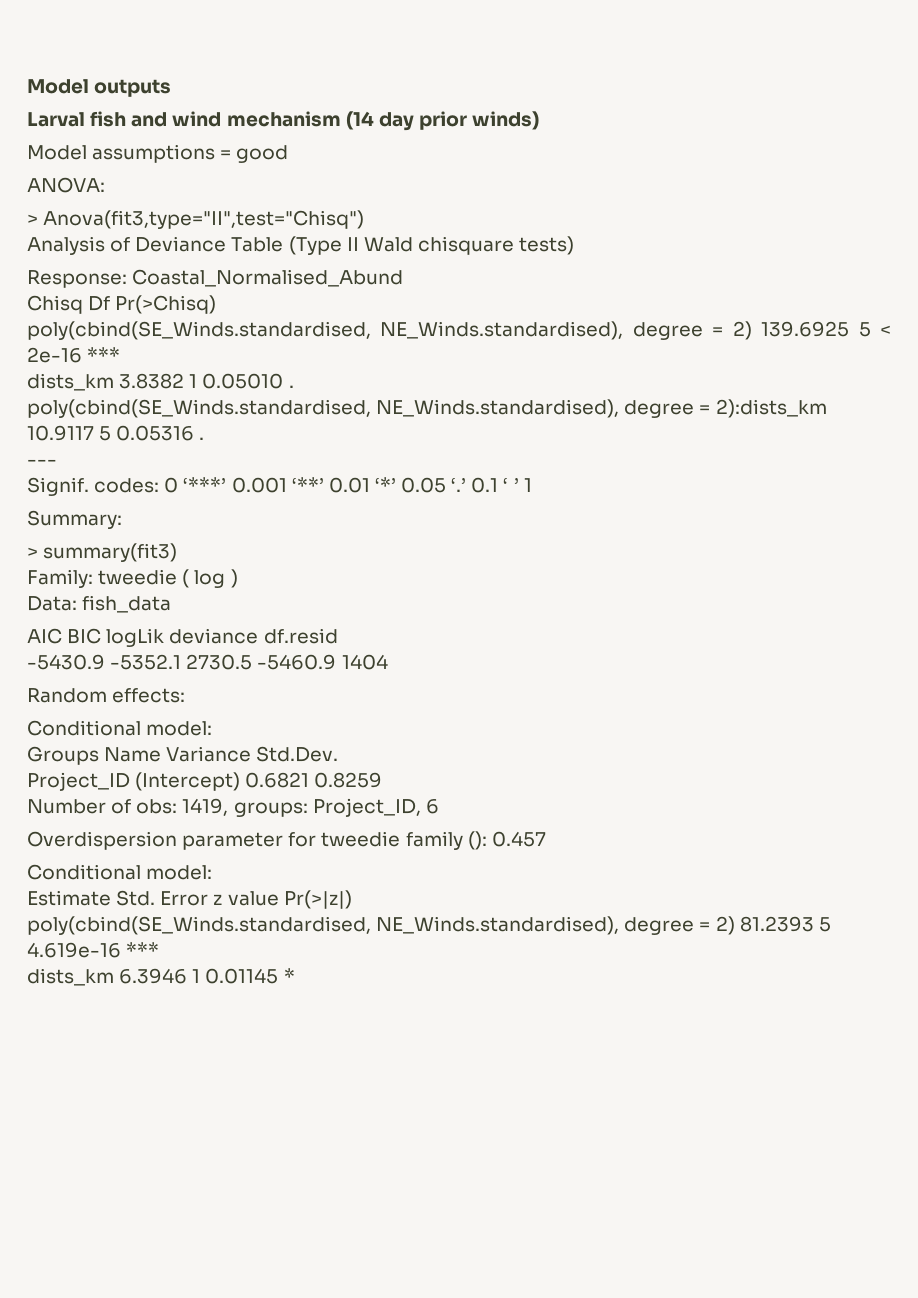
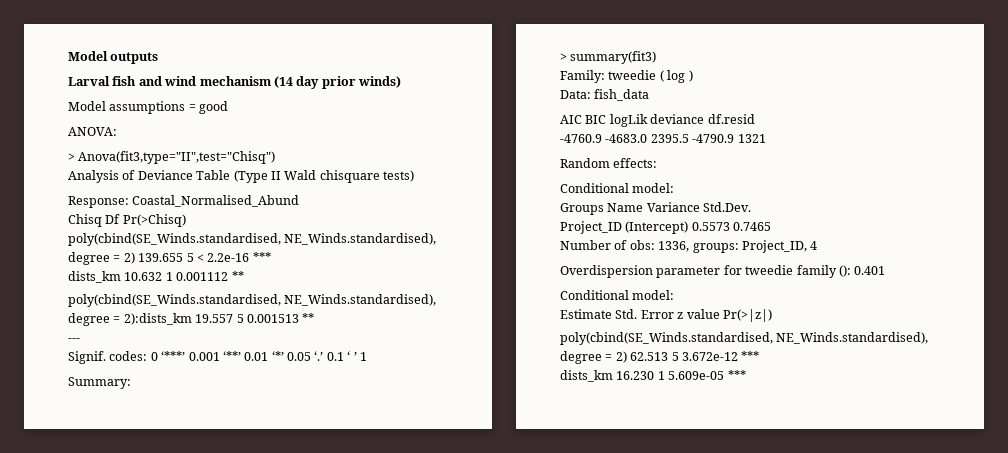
[761,321,850,337] 139.6925 -> [138,253,184,262] 139.655
[27,347,121,363] [27,373,294,391] 2e-16 *** // dists_km 3.8382 1 0.05010 . -> [207,252,271,262] [68,271,244,283] 2.2e-16 *** // dists_km 10.632 1 0.001112 **
[27,425,205,441] 10.9117 5 0.05316 . -> [195,313,315,323] 19.557 5 0.001513 **
[27,654,388,670] -5430.9 -5352.1 2730.5 -5460.9 1404 -> [560,134,766,143] -4760.9 -4683.0 2395.5 -4790.9 1321
[245,772,383,788] 0.6821 0.8259 -> [691,222,772,231] 0.5573 0.7465
[182,798,229,816] 1419, -> [658,241,690,252] 1336,
[425,799,439,814] 6 -> [810,241,818,250] 4
[491,831,546,847] 0.457 -> [854,266,886,275] 0.401
[739,916,831,932] [27,942,160,958] [27,968,295,986] 81.2393 5 4.619e-16 *** // dists_km 6.3946 1 0.01145 * -> [630,351,760,361] [560,370,746,382] 62.513 5 3.672e-12 *** // dists_km 16.230 1 5.609e-05 ***

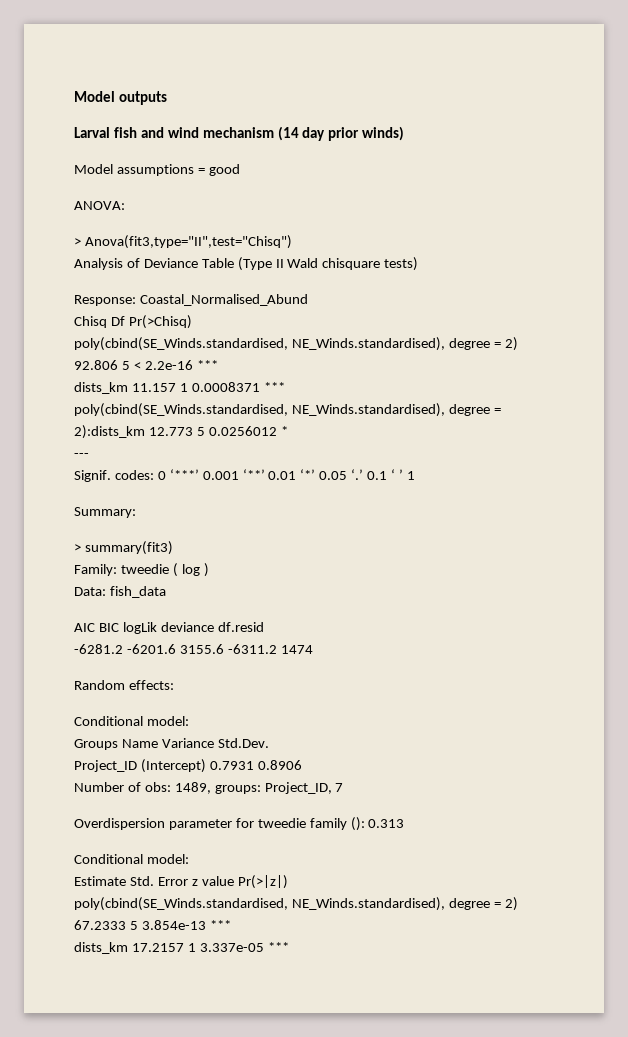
[138,253,184,262] 139.655 -> [74,360,118,370] 92.806
[124,271,244,281] 10.632 1 0.001112 ** -> [131,382,285,392] 11.157 1 0.0008371 ***
[195,313,315,323] 19.557 5 0.001513 ** -> [148,426,288,436] 12.773 5 0.0256012 *
[560,134,766,143] -4760.9 -4683.0 2395.5 -4790.9 1321 -> [74,644,313,654] -6281.2 -6201.6 3155.6 -6311.2 1474
[691,222,772,231] 0.5573 0.7465 -> [209,760,302,770] 0.7931 0.8906
[658,241,690,252] 1336, -> [174,782,211,794] 1489,
[810,241,818,250] 4 -> [335,783,344,792] 7
[854,266,886,275] 0.401 -> [368,819,405,828] 0.313
[630,351,760,361] [560,370,725,382] 62.513 5 3.672e-12 *** // dists_km 16.230 1 5.609e-05 -> [74,920,231,930] [74,942,264,954] 67.2333 5 3.854e-13 *** // dists_km 17.2157 1 3.337e-05

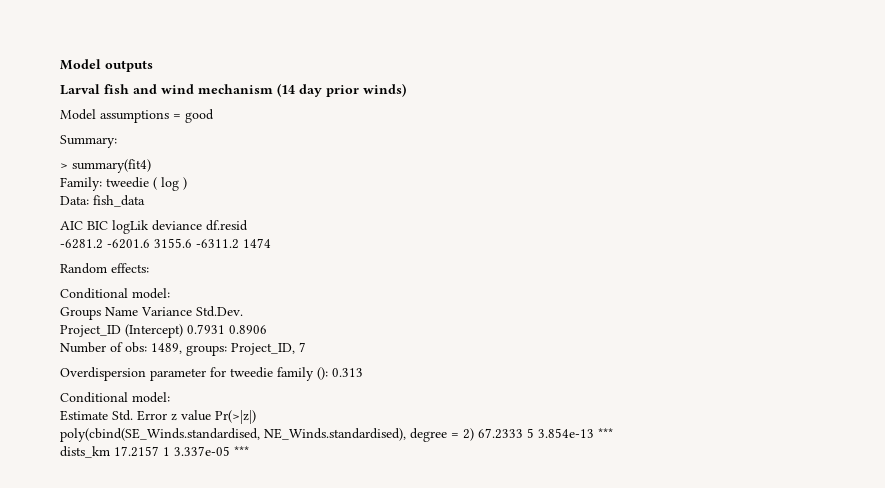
[74,201,125,210] [74,235,292,249] [74,257,419,271] [74,294,308,306] [74,315,192,329] [74,337,518,351] [74,360,218,370] [74,382,285,394] [74,403,501,417] [74,425,288,439] [74,453,89,458] [74,469,415,482] // ANOVA: // > Anova(fit3,type="II",test="Chisq") // Analysis of Deviance Table (Type II Wald chisquare tests) // Response: Coastal_Normalised_Abund // Chisq Df Pr(>Chisq) // poly(cbind(SE_Winds.standardised, NE_Winds.standardised), degree = 2) 92.806 5 < 2.2e-16 *** // dists_km 11.157 1 0.0008371 *** // poly(cbind(SE_Winds.standardised, NE_Winds.standardised), degree = 2):dists_km 12.773 5 0.0256012 * // --- // Signif. codes: 0 ‘***’ 0.001 ‘**’ 0.01 ‘*’ 0.05 ‘.’ 0.1 ‘ ’ 1 -> (214, 116) none
[84,541,173,555] summary(fit3) -> [72,159,151,173] summary(fit4)

